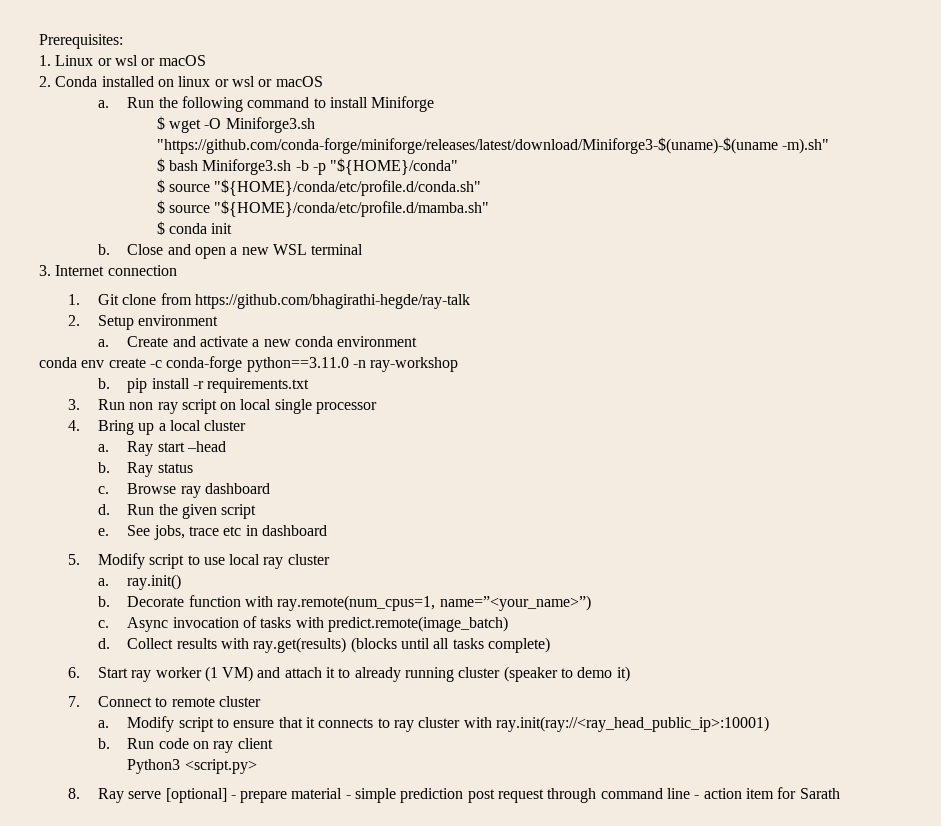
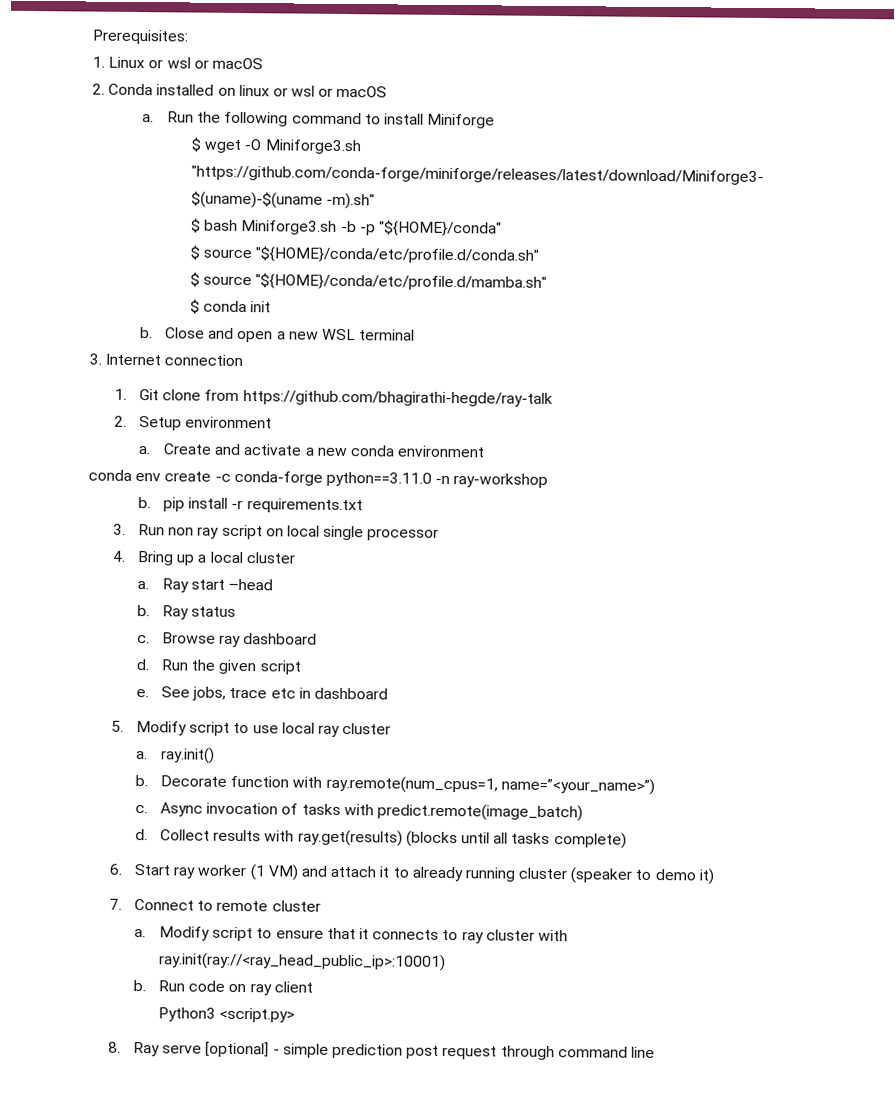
[240,788,351,803] prepare material - -> (280, 1052) none
[694,787,840,799] - action item for Sarath -> (655, 1052) none

